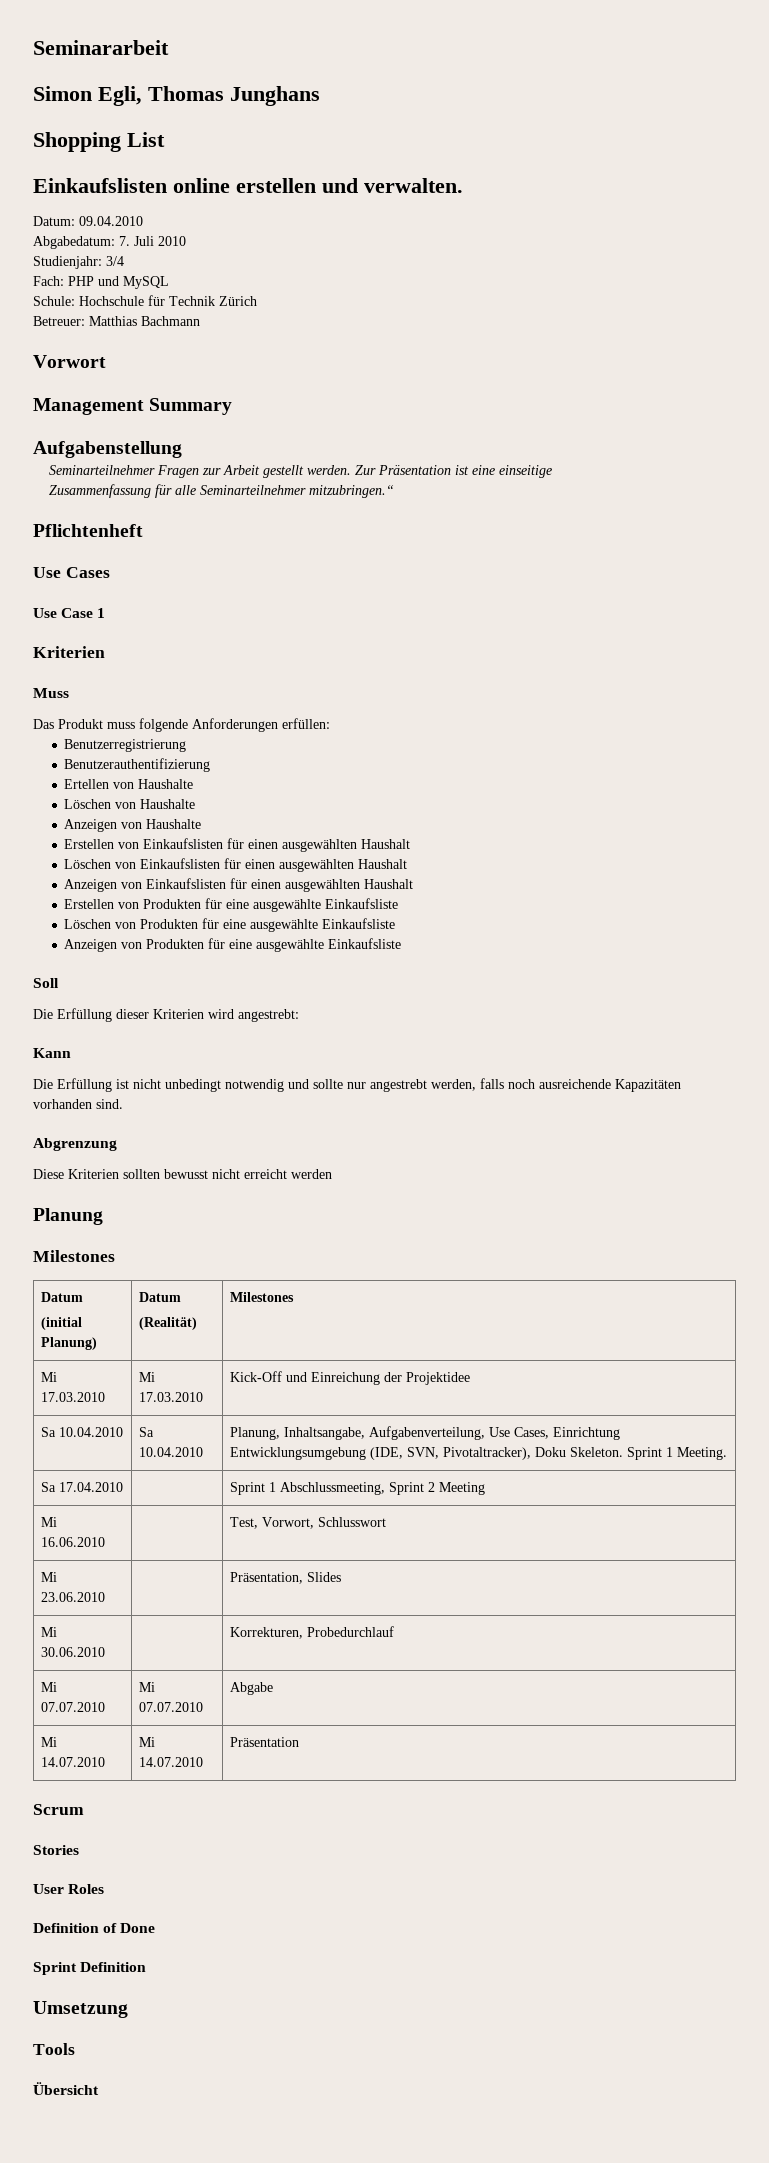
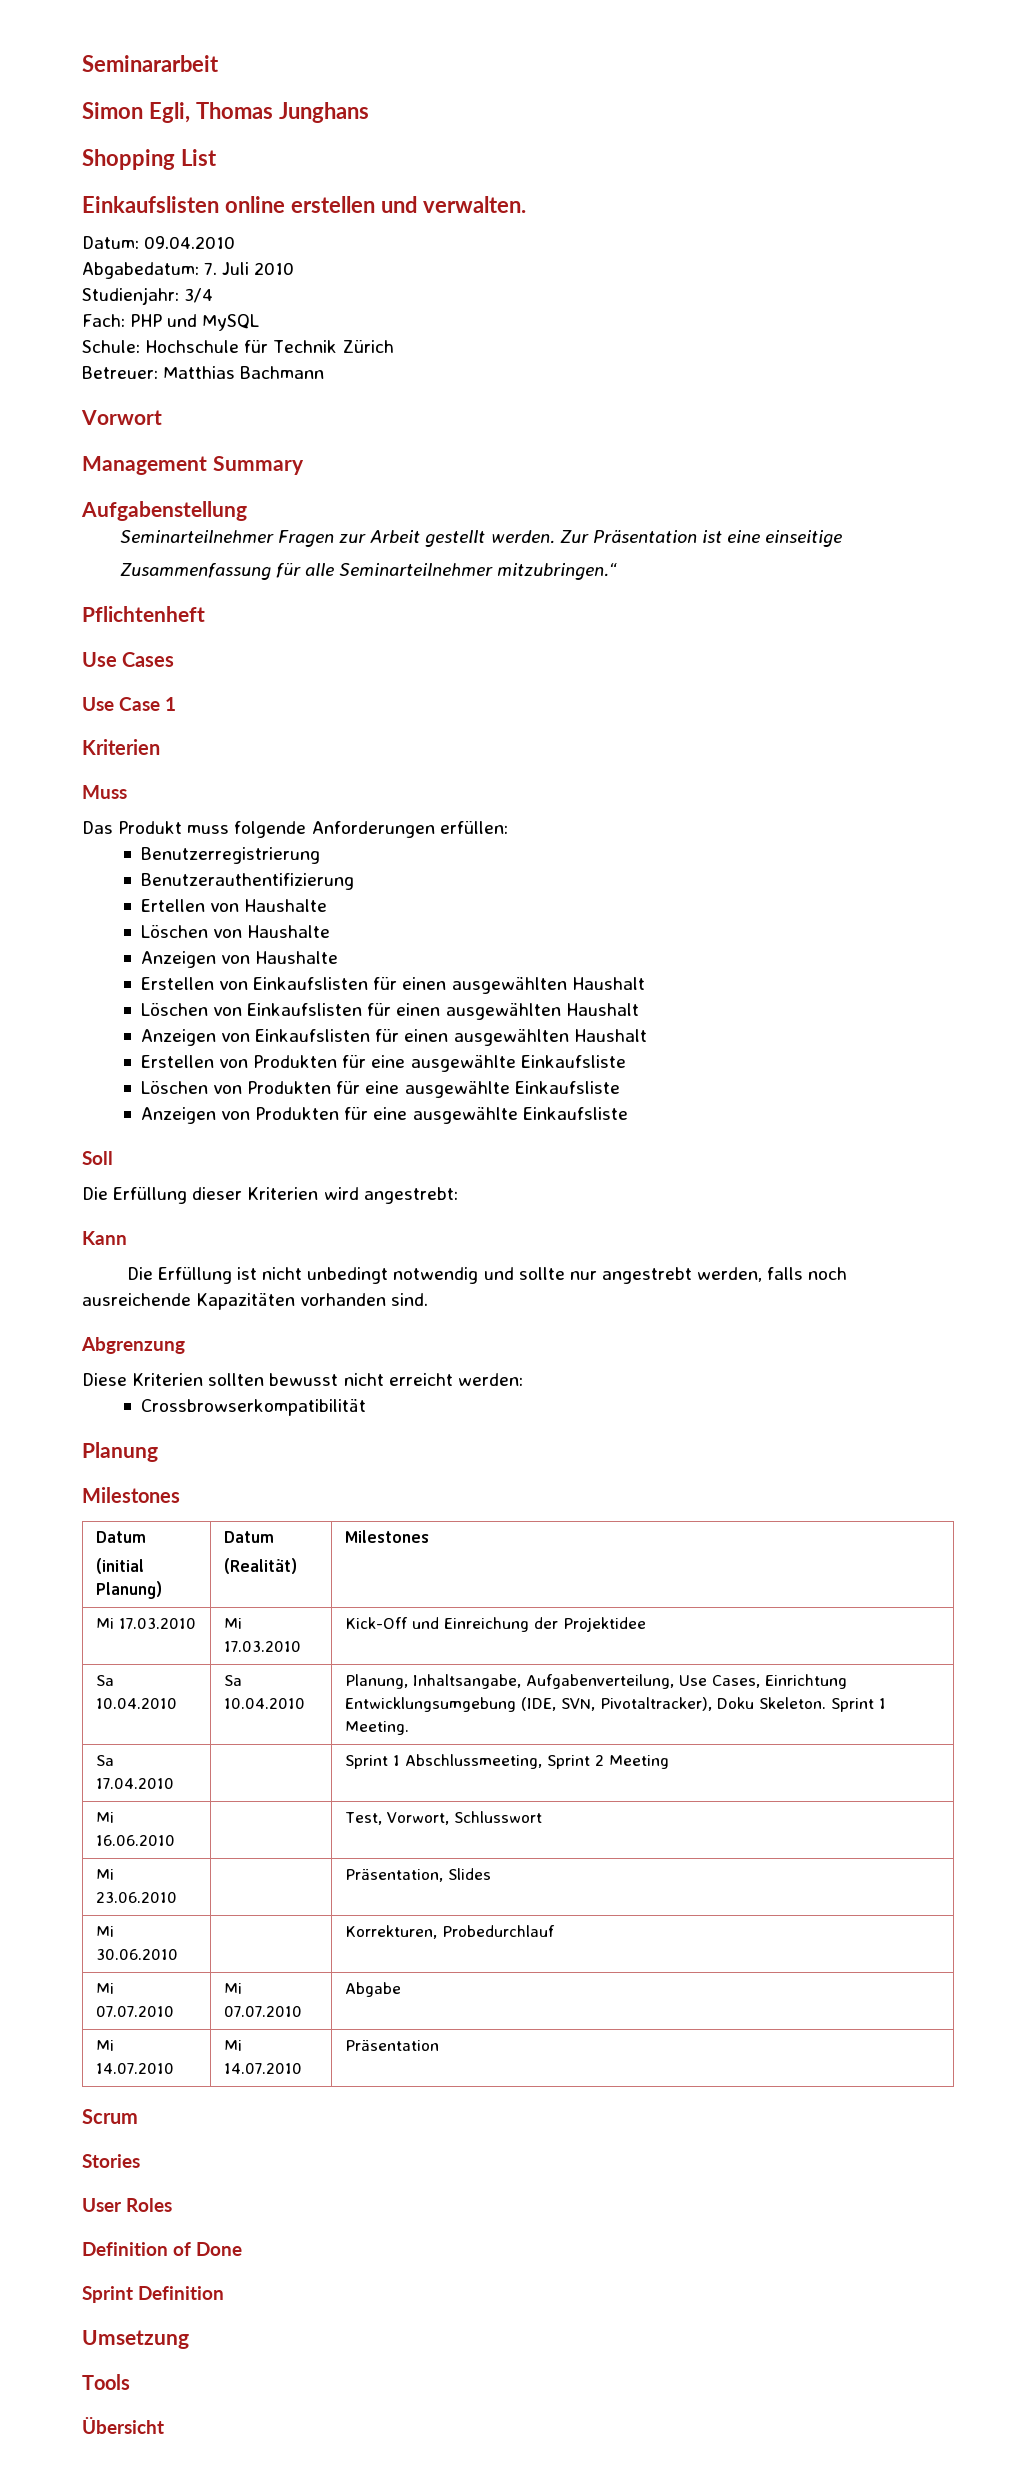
[291,1169,332,1179] werden -> [457,1373,523,1386] [140,1399,366,1416] werden: // Crossbrowserkompatibilität

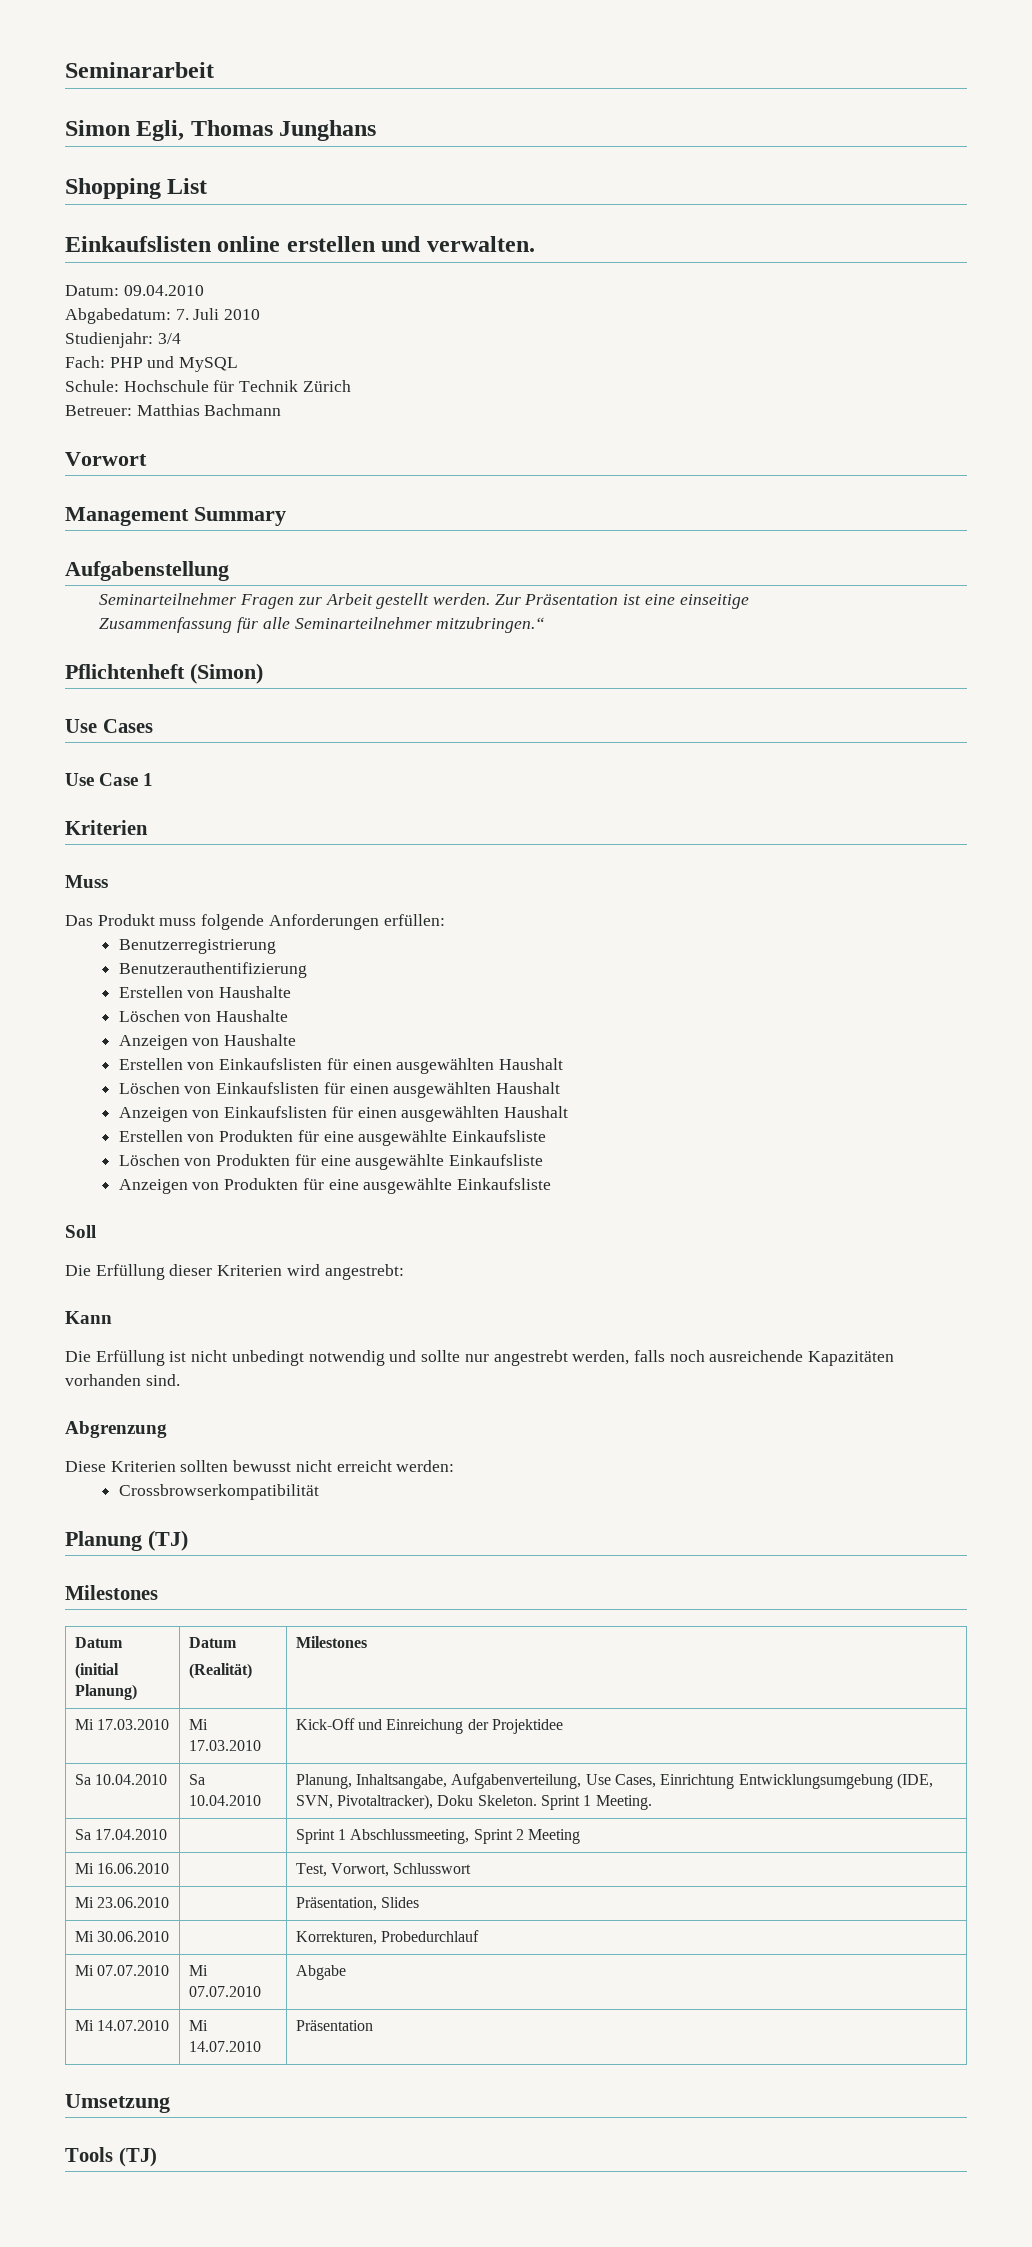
(205, 614) none -> [190,663,263,684] (Simon)
[140,899,205,912] Ertellen -> [118,986,183,998] Erstellen
(158, 1452) none -> [148,1530,188,1551] (TJ)
[82,2109,138,2124] [82,2154,140,2168] [82,2198,173,2212] [82,2242,243,2256] [82,2286,225,2303] // Scrum // Stories // User Roles // Definition of Done // Sprint Definition -> (373, 2025) none
[82,2417,164,2434] // Übersicht -> [118,2147,157,2167] (TJ)

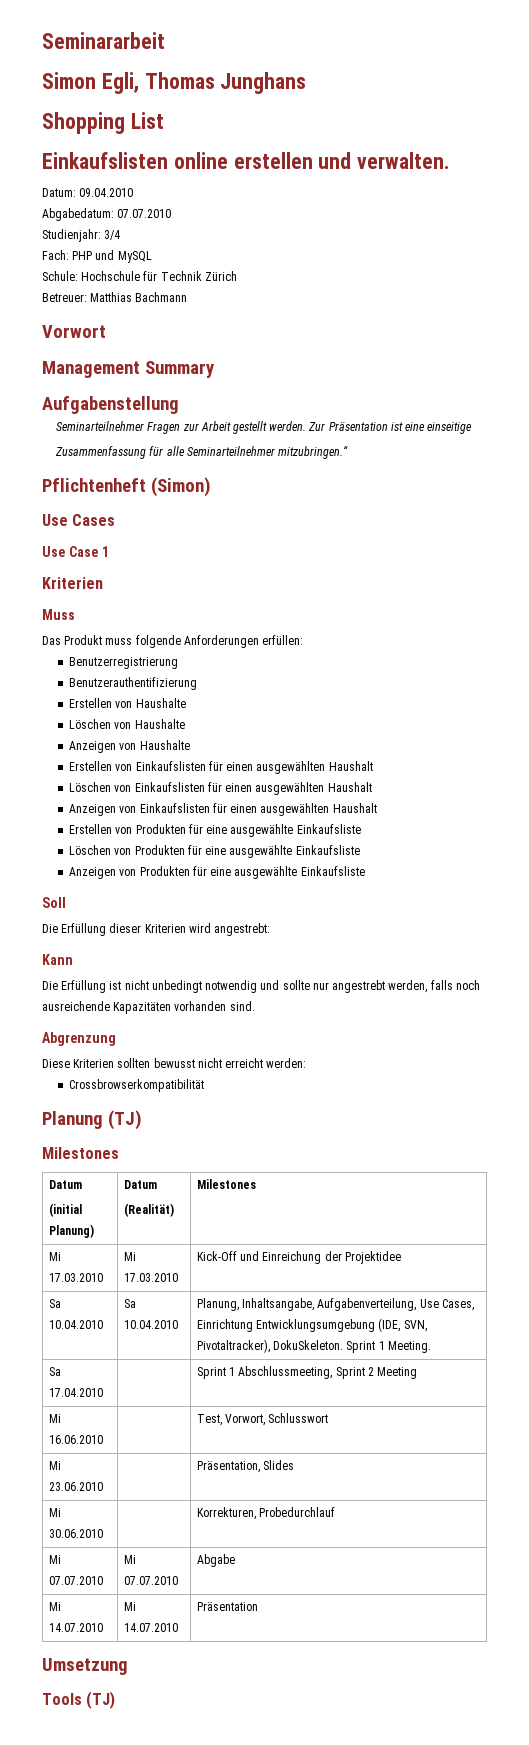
[175,308,261,320] 7. Juli 2010 -> [117,209,172,218] 07.07.2010
[437,1795,537,1806] Doku Skeleton. -> [273,1340,344,1350] DokuSkeleton.

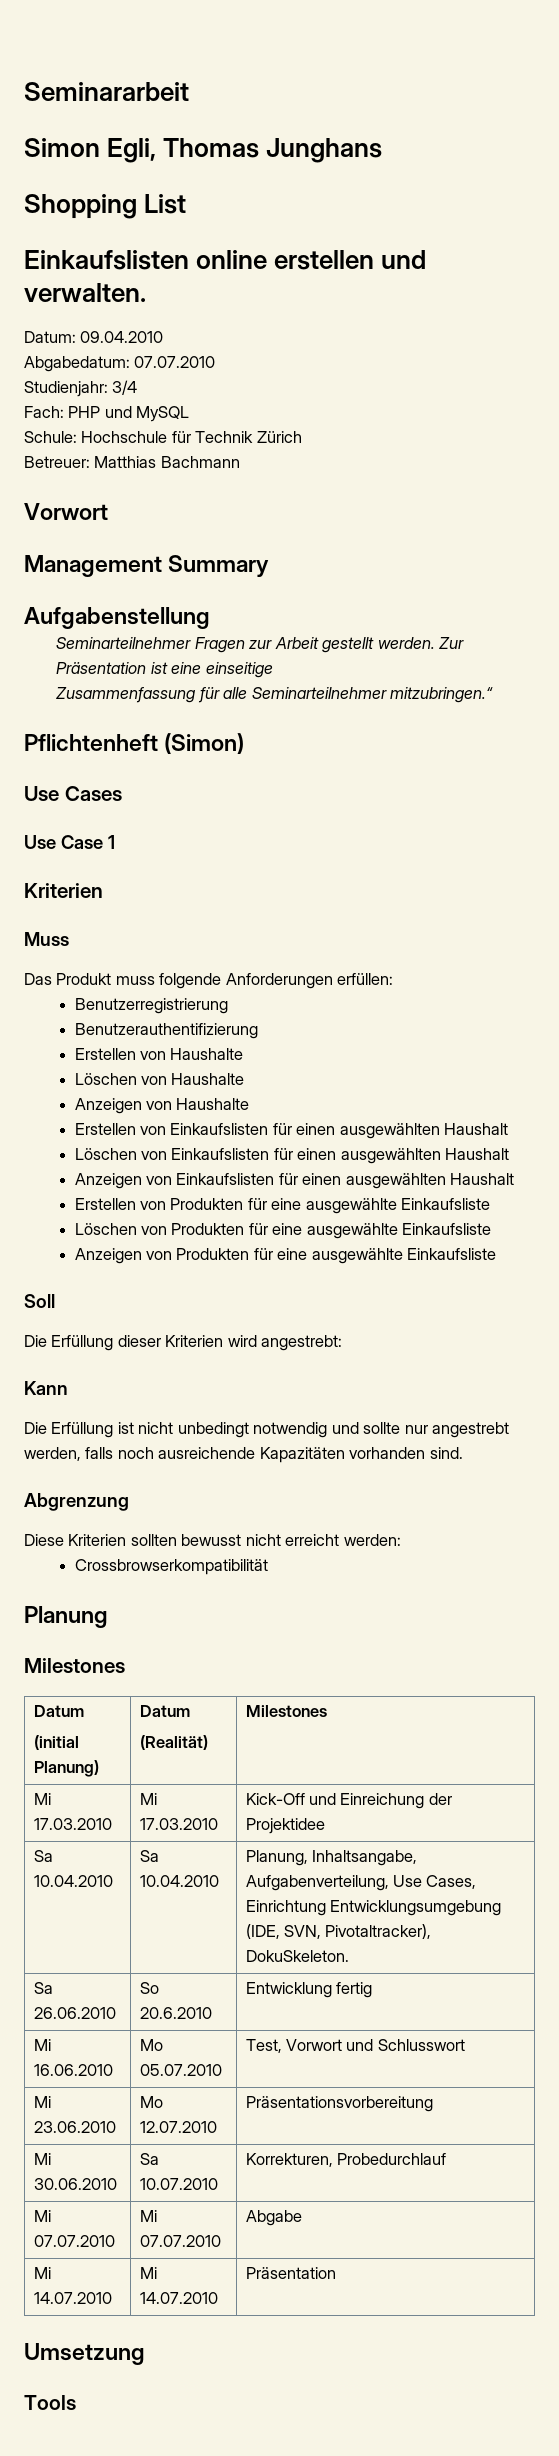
[107,1110,142,1130] (TJ) -> (108, 1617) none
[346,1341,431,1353] [48,1367,61,1376] [48,1388,103,1397] [196,1366,418,1379] Sprint 1 Meeting. // Sa 17.04.2010 | | Sprint 1 Abschlussmeeting, Sprint 2 Meeting -> [33,1982,53,1994] [33,2007,116,2019] [139,1982,159,1994] [139,2007,212,2019] [245,1982,372,1998] // Sa 26.06.2010 | So 20.6.2010 | Entwicklung fertig
(103, 1439) none -> [139,2039,163,2051] [139,2064,222,2076] Mo 05.07.2010
[225,1414,266,1426] Vorwort, -> [285,2039,374,2051] Vorwort und
[196,1460,295,1473] | Präsentation, Slides -> [139,2096,163,2108] [139,2121,217,2133] [245,2096,433,2112] Mo 12.07.2010 | Präsentationsvorbereitung
(103, 1533) none -> [139,2153,159,2165] [139,2178,218,2190] Sa 10.07.2010
[86,1691,116,1709] (TJ) -> (76, 2402) none

